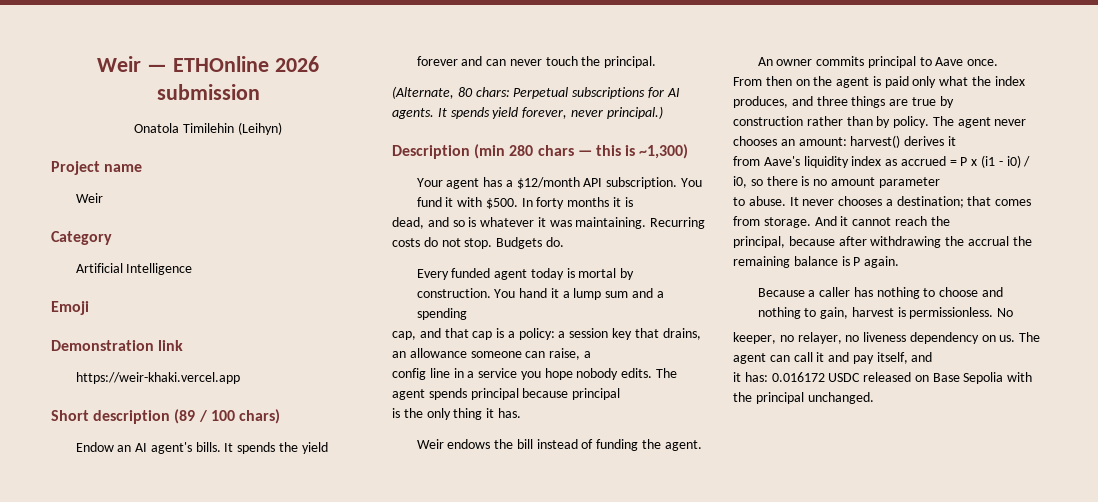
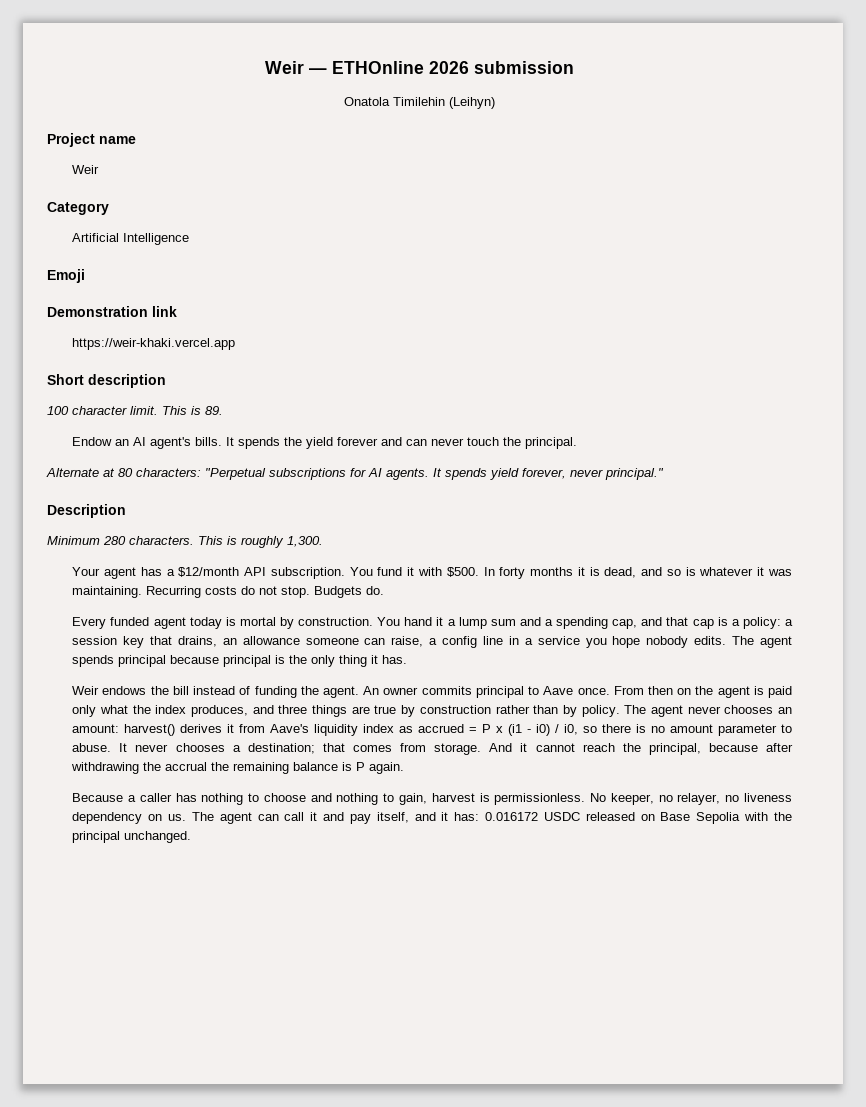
[174,409,280,424] (89 / 100 chars) -> [47,406,223,415] // 100 character limit. This is 89.
[392,86,569,99] (Alternate, 80 chars: Perpetual -> [46,468,266,480] Alternate at 80 characters: "Perpetual
[606,106,663,119] principal.) -> [605,468,664,480] principal."
[474,144,689,159] (min 280 chars — this is ~1,300) -> [47,536,323,548] // Minimum 280 characters. This is roughly 1,300.
(633, 202) // -> (600, 571) none
(467, 314) // -> (609, 623) none
(591, 354) // -> (438, 641) none
(621, 394) // -> (272, 661) none
(999, 62) // -> (610, 691) none
(954, 102) // -> (416, 711) none
(956, 141) // -> (235, 728) none
(940, 182) // -> (778, 730) none
(950, 221) // -> (641, 747) none
(1014, 312) // -> (607, 797) none
(933, 357) // -> (436, 816) none

